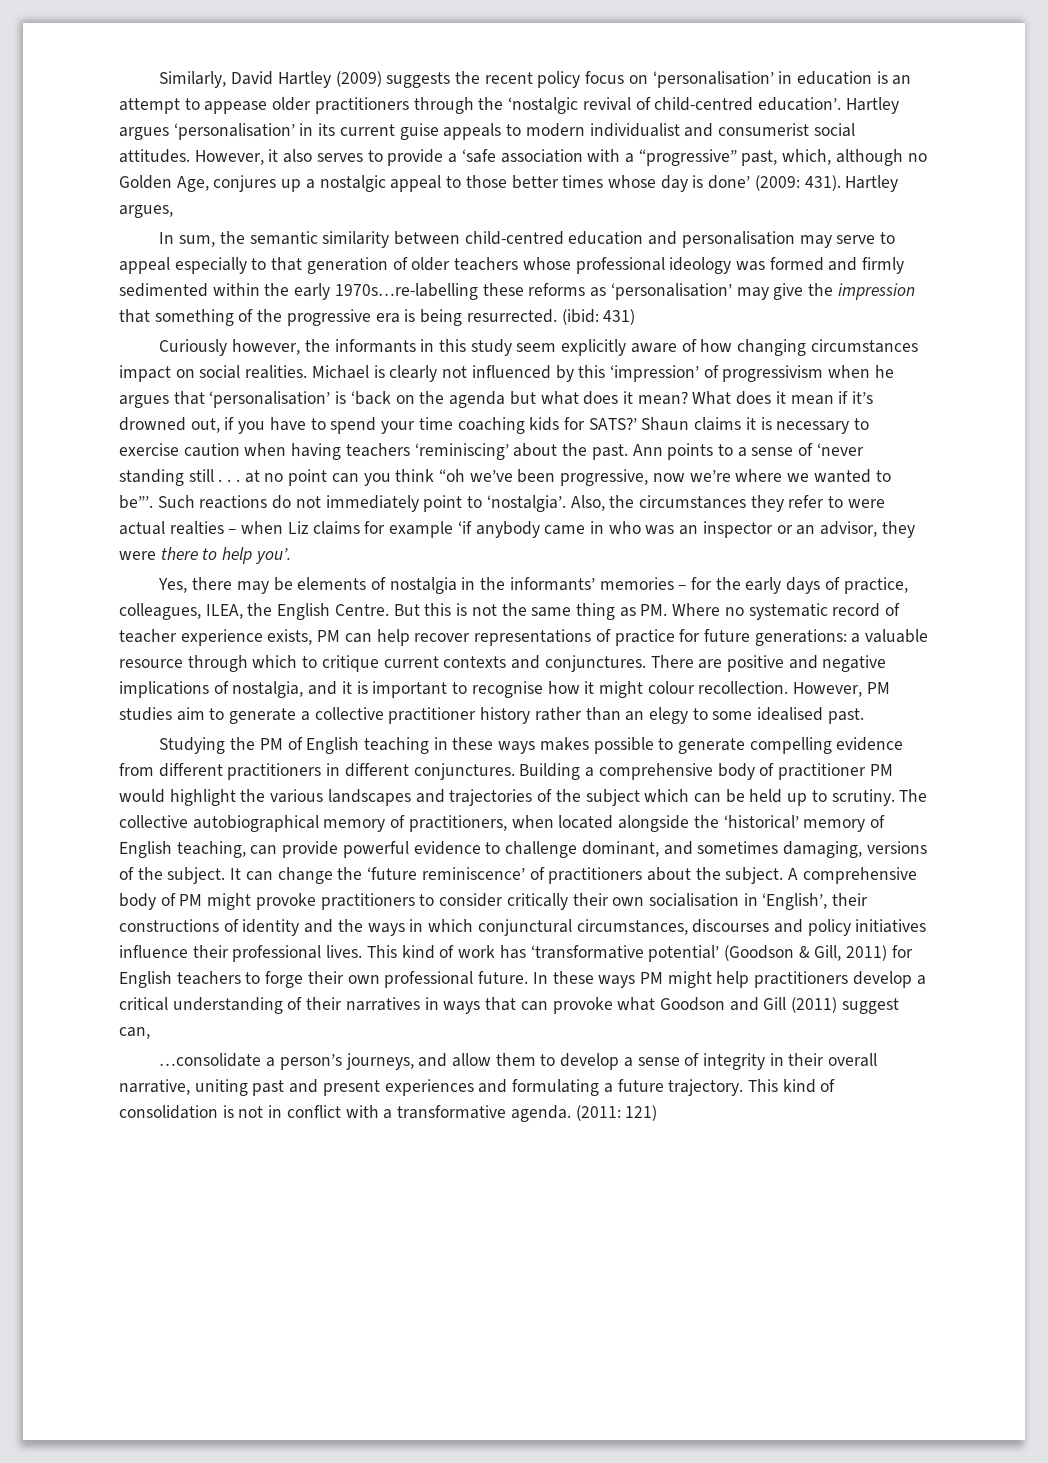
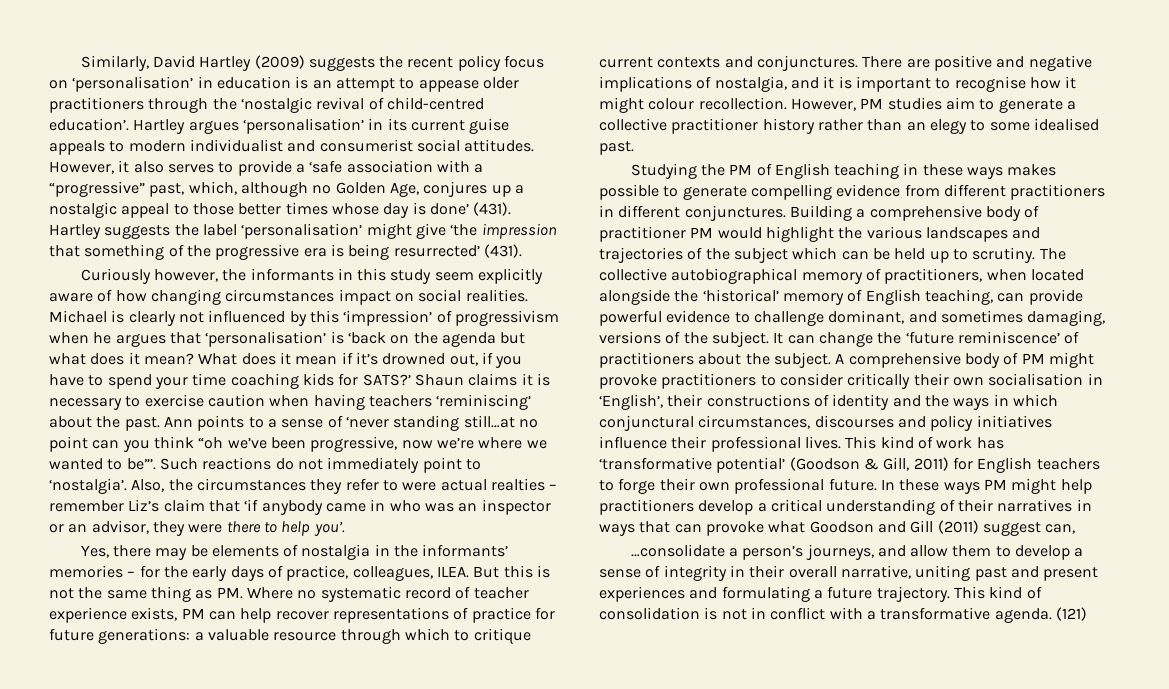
[754,175,899,192] [119,205,173,218] [159,231,896,248] [119,257,905,274] [119,283,833,300] (2009: 431). Hartley argues, // In sum, the semantic similarity between child-centred education and personalisation may serve to appeal especially to that generation of older teachers whose professional ideology was formed and firmly sedimented within the early 1970s…re-labelling these reforms as ‘personalisation’ may give the -> [473,202,512,216] [49,223,478,239] (431). Hartley suggests the label ‘personalisation’ might give ‘the
[466,309,636,325] resurrected. (ibid: 431) -> [393,244,522,258] resurrected’ (431).
[188,469,260,483] still . . . at -> [463,415,515,428] still…at
[241,521,454,538] when Liz claims for example -> [49,499,240,512] remember Liz’s claim that
[205,603,389,620] ILEA, the English Centre. -> [436,566,469,578] ILEA.
[575,1105,658,1121] (2011: 121) -> [1055,607,1087,621] (121)

